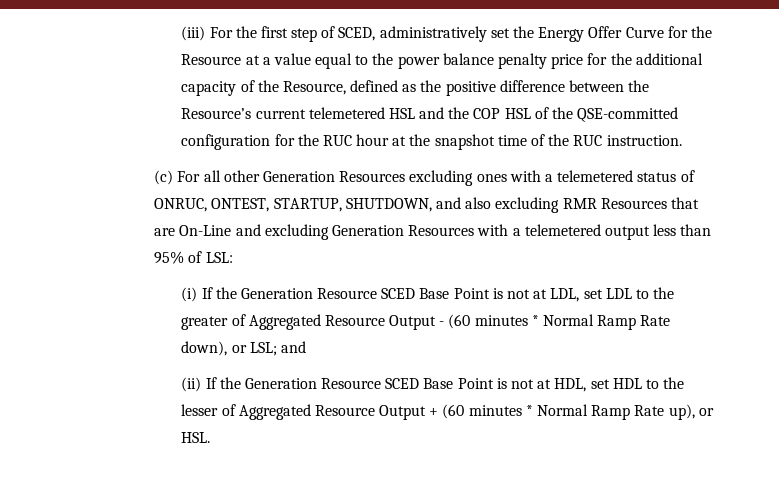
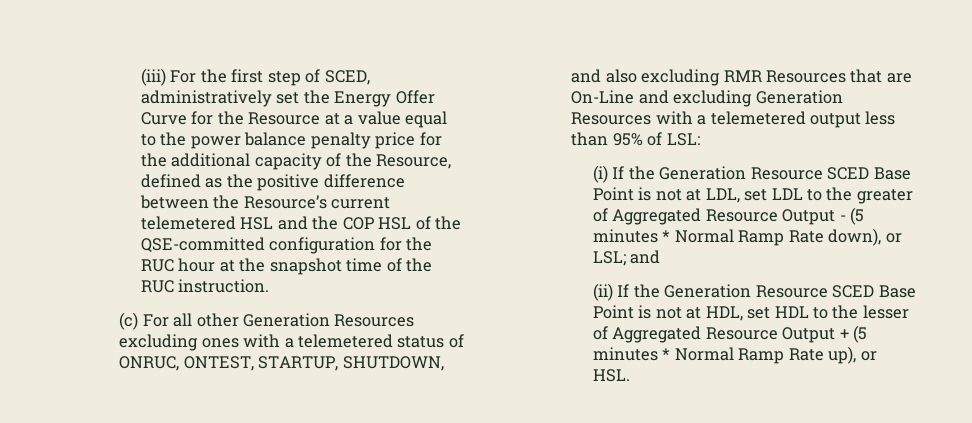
[448,314,471,329] (60 -> [850,207,865,225] (5
[442,404,465,419] (60 -> [853,325,868,343] (5

